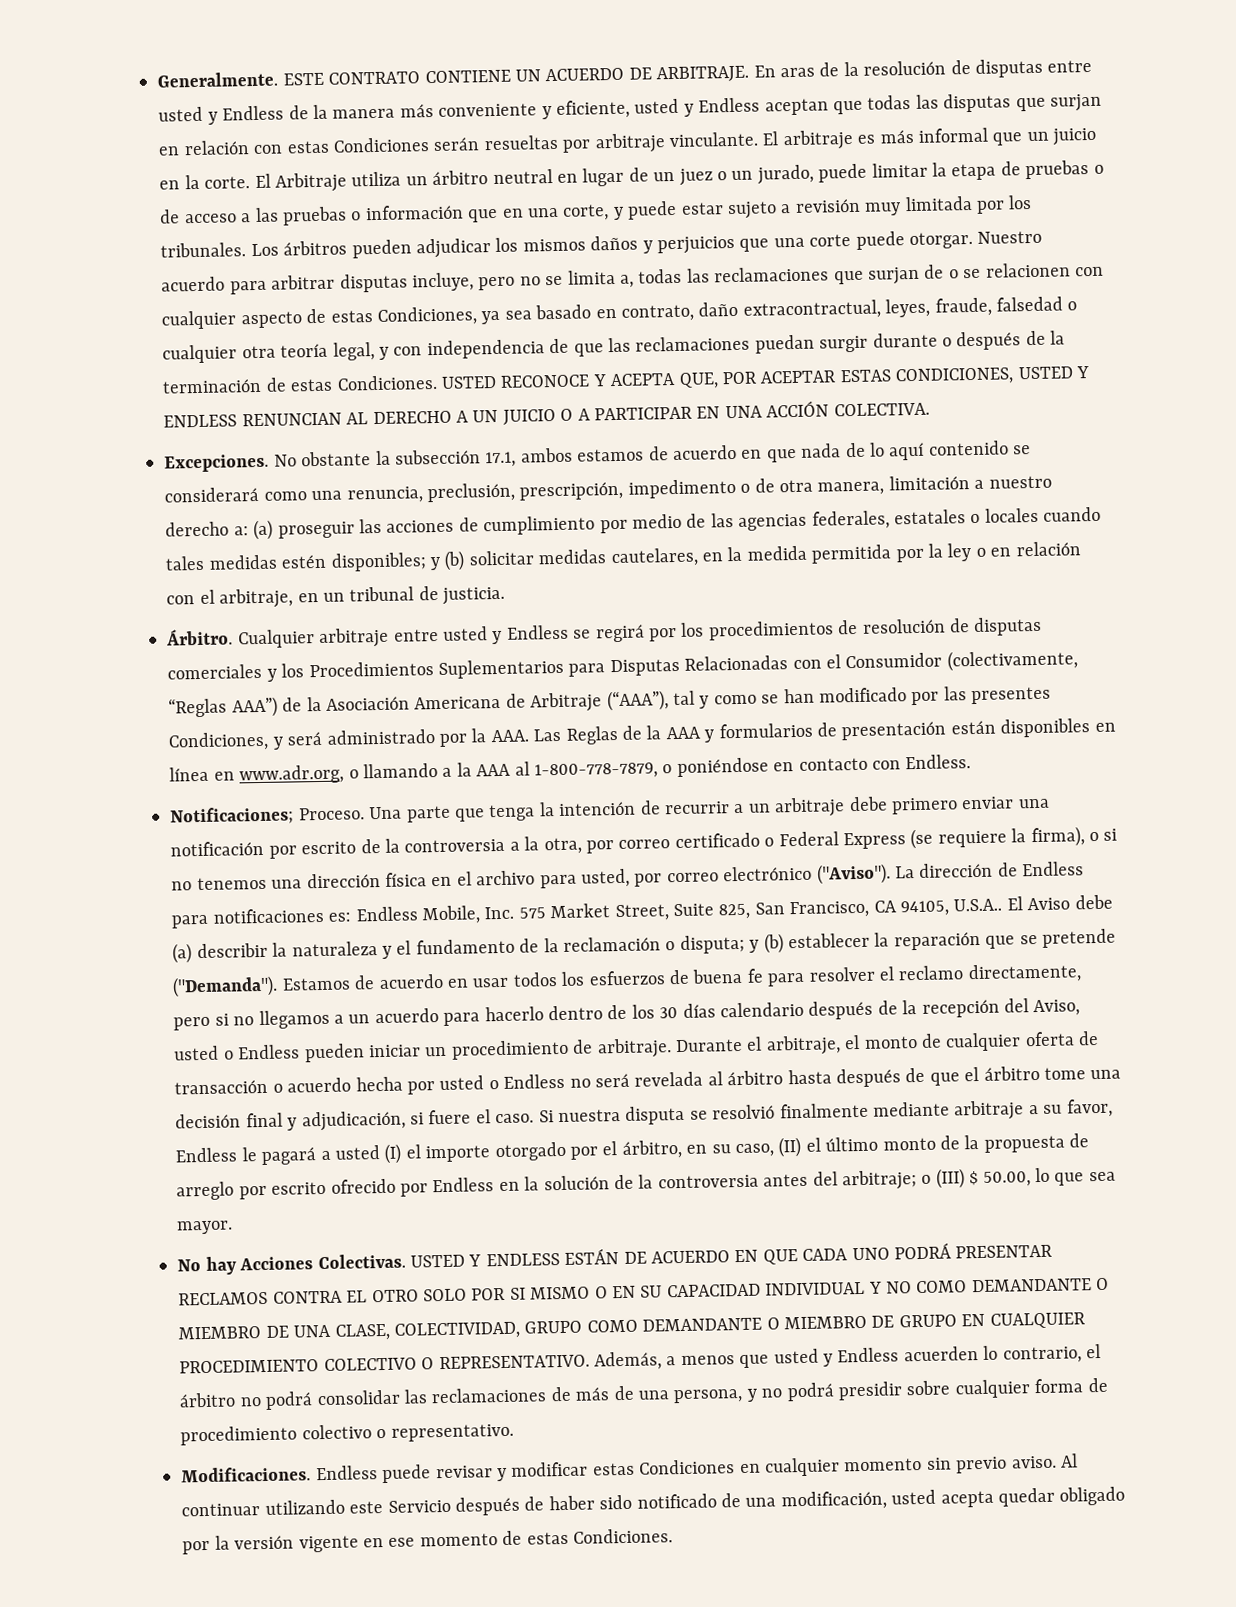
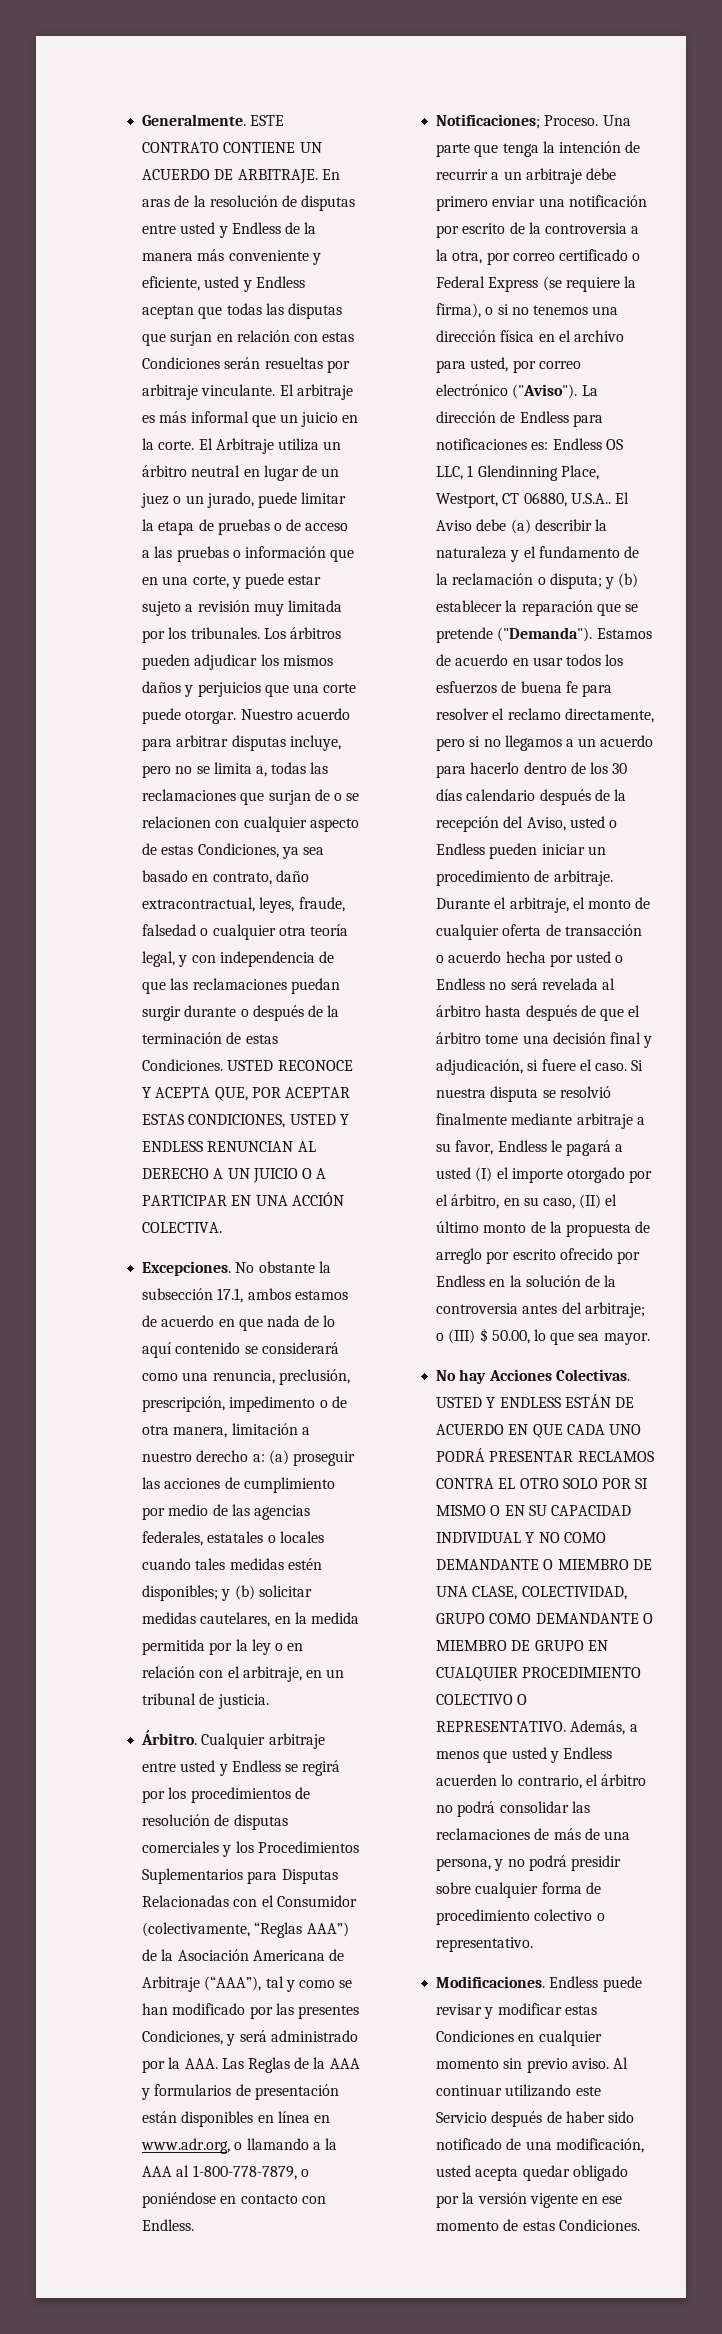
[421,900,949,925] Mobile, Inc. 575 Market Street, Suite 825, San Francisco, CA 94105, -> [605,439,623,450] [436,465,599,481] [436,492,567,508] OS LLC, 1 Glendinning Place, Westport, CT 06880,

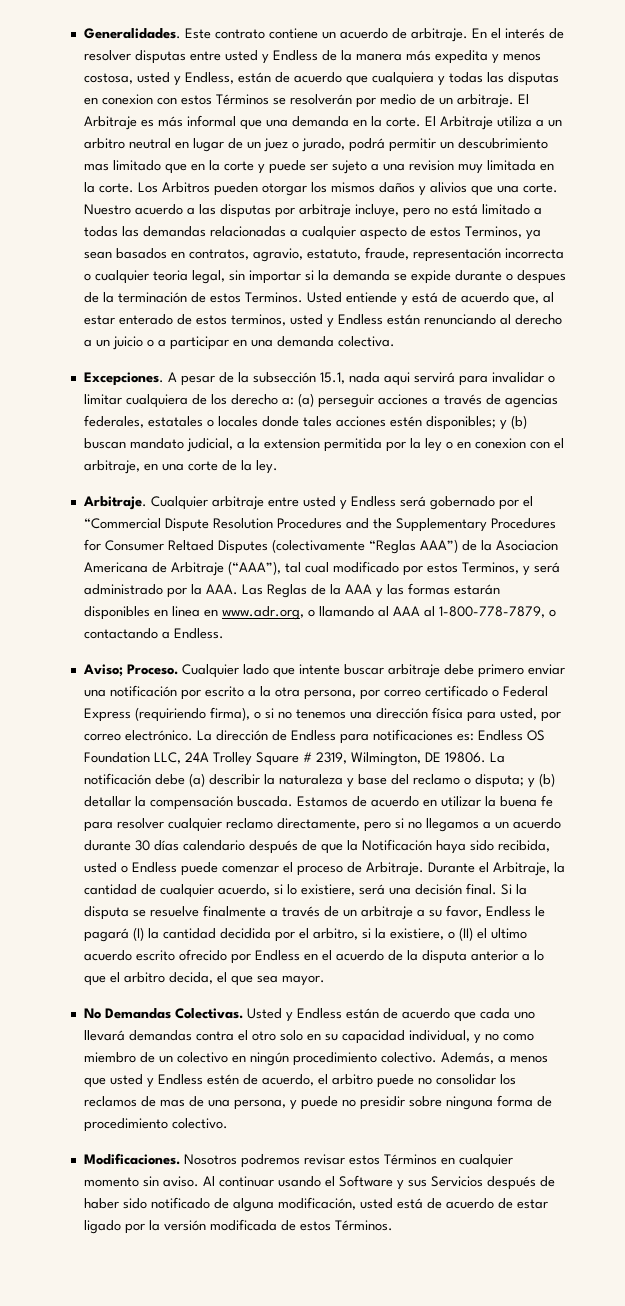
[142,114,285,126] [142,142,322,153] [142,169,340,184] [142,195,298,207] Generalmente. ESTE CONTRATO CONTIENE UN ACUERDO DE ARBITRAJE. En aras de la resolución de -> [83,28,564,42] [83,50,131,61] Generalidades. Este contrato contiene un acuerdo de arbitraje. En el interés de resolver
[228,250,321,265] [142,276,305,292] [142,303,343,319] [142,330,355,346] [142,357,350,373] [142,384,353,400] conveniente y eficiente, usted y Endless aceptan que todas las disputas que surjan en relación con estas Condiciones serán resueltas por arbitraje vinculante. El arbitraje -> [434,50,541,64] [83,72,559,86] [83,94,529,108] [83,116,137,130] expedita y menos costosa, usted y Endless, están de acuerdo que cualquiera y todas las disputas en conexion con estos Términos se resolverán por medio de un arbitraje. El Arbitraje
[280,412,339,427] un juicio -> [265,116,349,127] una demanda
[323,441,342,450] [142,465,188,477] un árbitro -> [535,119,562,127] [83,138,125,149] a un arbitro
[185,492,347,508] [142,519,349,535] [142,546,355,562] [142,573,322,589] un jurado, puede limitar la etapa de pruebas o de acceso a las pruebas o información que en una corte, y puede estar -> [301,138,548,152] [83,160,328,174] jurado, podrá permitir un descubrimiento mas limitado que en la corte y puede ser
[197,600,343,616] [142,627,342,643] [142,654,258,670] revisión muy limitada por los tribunales. Los árbitros pueden adjudicar -> [382,160,554,174] [83,182,307,196] una revision muy limitada en la corte. Los Arbitros pueden otorgar
[197,682,357,697] [142,708,350,724] [142,735,341,751] [142,762,329,778] [142,789,360,805] [142,816,359,832] [142,843,325,859] [142,870,309,885] [142,897,345,913] [142,924,349,940] [142,951,335,967] [142,978,340,994] [142,1006,182,1021] perjuicios que una corte puede otorgar. Nuestro acuerdo para arbitrar disputas incluye, pero no se limita a, todas las reclamaciones que surjan de o se relacionen con cualquier aspecto de estas Condiciones, ya sea basado en contrato, daño extracontractual, leyes, fraude, falsedad o cualquier otra teoría legal, y con independencia de que las reclamaciones puedan surgir -> [429,182,558,196] [83,204,542,218] [83,226,541,240] [83,247,564,262] [83,270,451,284] alivios que una corte. Nuestro acuerdo a las disputas por arbitraje incluye, pero no está limitado a todas las demandas relacionadas a cualquier aspecto de estos Terminos, ya sean basados en contratos, agravio, estatuto, fraude, representación incorrecta o cualquier teoria legal, sin importar si la demanda se expide
[252,1005,304,1021] después -> [516,270,566,284] despues
[245,1034,278,1044] [142,1059,353,1071] [142,1087,351,1101] [142,1114,349,1128] [142,1141,316,1152] [142,1168,327,1183] [142,1192,344,1206] [142,1222,223,1233] [142,1261,331,1276] [142,1288,348,1303] [142,1315,336,1331] [142,1342,339,1358] [142,1369,350,1385] [142,1396,347,1412] [142,1423,310,1438] [142,1450,356,1466] [142,1477,335,1493] [142,1504,250,1520] estas Condiciones. USTED RECONOCE Y ACEPTA QUE, POR ACEPTAR ESTAS CONDICIONES, USTED Y ENDLESS RENUNCIAN AL DERECHO A UN JUICIO O A PARTICIPAR EN UNA ACCIÓN COLECTIVA. // Excepciones. No obstante la subsección 17.1, ambos estamos de acuerdo en que nada de lo aquí contenido se considerará como una renuncia, preclusión, prescripción, impedimento o de otra manera, limitación a nuestro derecho a: (a) proseguir las acciones de cumplimiento por medio de las -> [209,292,554,306] [83,314,562,328] [83,336,395,350] [83,372,555,386] [83,393,501,408] estos Terminos. Usted entiende y está de acuerdo que, al estar enterado de estos terminos, usted y Endless están renunciando al derecho a un juicio o a participar en una demanda colectiva. // Excepciones. A pesar de la subsección 15.1, nada aqui servirá para invalidar o limitar cualquiera de los derecho a: (a) perseguir acciones a través de
[142,1558,284,1570] cuando tales medidas -> [261,416,386,427] donde tales acciones
[258,1585,312,1597] [142,1612,360,1627] solicitar medidas cautelares, en la medida -> [83,438,320,452] buscan mandato judicial, a la extension
[142,1666,196,1678] relación -> [474,438,526,449] conexion
[326,1669,345,1678] [142,1693,269,1709] [141,1730,198,1745] un tribunal de justicia. // Árbitro. -> [161,460,278,474] [82,496,147,510] una corte de la ley. // Arbitraje.
[285,1760,341,1776] [142,1787,310,1803] [142,1814,288,1830] [142,1841,359,1857] [142,1868,338,1884] [142,1895,357,1907] [142,1922,251,1937] se regirá por los procedimientos de resolución de disputas comerciales y los Procedimientos Suplementarios para Disputas Relacionadas con el Consumidor (colectivamente, -> [399,496,533,510] [83,518,556,532] [83,539,365,554] será gobernado por el “Commercial Dispute Resolution Procedures and the Supplementary Procedures for Consumer Reltaed Disputes (colectivamente
[177,1949,249,1961] Asociación -> [495,540,558,551] Asociacion
[285,1980,353,1992] [142,2003,360,2019] [142,2030,224,2045] y como se han modificado por las presentes Condiciones, -> [304,561,519,576] cual modificado por estos Terminos,
[154,2084,339,2100] [142,2111,178,2123] formularios de presentación están -> [386,583,500,595] las formas estarán
[277,2111,310,2123] línea -> [171,606,200,617] linea
[312,2138,338,2150] a la -> [377,606,389,617] al
[142,2192,326,2208] [142,2219,195,2231] [436,114,631,129] [436,141,641,157] [436,169,522,180] poniéndose en contacto con Endless. // Notificaciones; Proceso. Una parte que tenga la intención de recurrir a un -> [83,628,224,639] [82,664,384,678] contactando a Endless. // Aviso; Proceso. Cualquier lado que intente buscar
[509,222,640,234] [436,249,483,264] de la controversia a la otra, -> [247,686,356,700] a la otra persona,
[542,276,637,292] (se requiere la -> [134,707,206,722] (requiriendo
[538,330,625,342] en el archivo -> (463, 713) none
[436,384,578,399] electrónico ("Aviso"). -> [124,730,193,741] electrónico.
[436,465,599,481] [436,492,630,508] [436,520,473,531] LLC, 1 Glendinning Place, Westport, CT 06880, U.S.A.. El Aviso -> [83,752,505,766] [83,773,151,785] Foundation LLC, 24A Trolley Square # 2319, Wilmington, DE 19806. La notificación
[523,546,640,558] [436,573,639,589] [436,600,639,616] [436,627,652,643] [436,654,624,666] [436,681,517,694] el fundamento de la reclamación o disputa; y (b) establecer la reparación que se pretende ("Demanda"). Estamos de acuerdo en usar todos los esfuerzos de -> [357,773,555,788] [83,796,496,810] base del reclamo o disputa; y (b) detallar la compensación buscada. Estamos de acuerdo en utilizar la
[492,708,505,720] el -> [167,818,222,832] cualquier
[436,762,609,778] para hacerlo dentro de los -> [83,840,131,851] durante
[614,789,627,801] [436,816,618,832] [436,843,606,859] [436,870,613,886] [436,897,651,913] [436,924,642,940] [436,951,624,967] [436,978,616,990] [436,1005,641,1021] [436,1032,653,1048] [436,1059,644,1075] [436,1086,611,1102] [436,1113,573,1125] la recepción del Aviso, usted o Endless pueden iniciar un procedimiento de arbitraje. Durante el arbitraje, el monto de cualquier oferta de transacción o acuerdo hecha por usted o Endless no será revelada al árbitro hasta después de que el árbitro tome una decisión final y adjudicación, si fuere el caso. Si nuestra disputa se resolvió finalmente mediante -> [320,839,550,854] [83,862,565,876] [83,883,527,898] [83,905,357,920] que la Notificación haya sido recibida, usted o Endless puede comenzar el proceso de Arbitraje. Durante el Arbitraje, la cantidad de cualquier acuerdo, si lo existiere, será una decisión final. Si la disputa se resuelve finalmente a través de un
[615,1144,624,1152] [436,1167,653,1183] [436,1194,618,1209] [436,1221,651,1237] [436,1248,510,1264] a usted (I) el importe otorgado por el árbitro, en su caso, (II) el último monto de la propuesta de arreglo por -> [132,927,527,942] [83,950,132,961] (I) la cantidad decidida por el arbitro, si la existiere, o (II) el ultimo acuerdo
[509,1275,617,1287] [436,1302,645,1318] [436,1328,650,1345] [436,1369,630,1384] [436,1394,635,1408] [436,1424,642,1438] [436,1448,654,1462] [436,1478,649,1489] [436,1505,632,1516] [436,1532,606,1543] [436,1559,652,1570] [436,1586,627,1600] [436,1613,653,1624] [436,1640,608,1651] [436,1667,642,1681] [436,1694,528,1705] [436,1721,567,1732] la solución de la controversia antes del arbitraje; o (III) $ 50.00, lo que sea mayor. // No hay Acciones Colectivas. USTED Y ENDLESS ESTÁN DE ACUERDO EN QUE CADA UNO PODRÁ PRESENTAR RECLAMOS CONTRA EL OTRO SOLO POR SI MISMO O EN SU CAPACIDAD INDIVIDUAL Y NO COMO DEMANDANTE O MIEMBRO DE UNA CLASE, COLECTIVIDAD, GRUPO COMO DEMANDANTE O MIEMBRO DE GRUPO EN CUALQUIER PROCEDIMIENTO COLECTIVO O REPRESENTATIVO. -> [321,950,544,964] [83,972,325,986] [83,1008,535,1022] [83,1030,534,1044] [83,1052,437,1066] el acuerdo de la disputa anterior a lo que el arbitro decida, el que sea mayor. // No Demandas Colectivas. Usted y Endless están de acuerdo que cada uno llevará demandas contra el otro solo en su capacidad individual, y no como miembro de un colectivo en ningún procedimiento colectivo.
[436,1774,647,1789] [436,1801,590,1817] [436,1828,581,1840] acuerden lo contrario, el árbitro no podrá consolidar las reclamaciones de más -> [206,1074,516,1088] [83,1096,185,1107] estén de acuerdo, el arbitro puede no consolidar los reclamos de mas
[507,1855,567,1871] no podrá -> [300,1096,356,1110] puede no
[475,1882,539,1898] cualquier -> [445,1096,493,1110] ninguna
[534,1909,605,1921] [436,1937,534,1952] [436,1976,642,1992] [436,2003,597,2019] [436,2030,515,2042] colectivo o representativo. // Modificaciones. Endless puede revisar y modificar estas Condiciones -> [171,1118,228,1129] [83,1153,437,1168] colectivo. // Modificaciones. Nosotros podremos revisar estos Términos
[526,2058,568,2073] previo -> (159, 1181) none
[505,2084,601,2097] [436,2112,488,2123] utilizando este Servicio -> [277,1175,483,1190] usando el Software y sus Servicios
[525,2141,552,2150] una -> [232,1198,274,1212] alguna
[475,2165,628,2181] [436,2192,623,2208] [436,2219,640,2231] acepta quedar obligado por la versión vigente en ese momento de estas Condiciones. -> [396,1198,548,1209] [83,1219,393,1234] está de acuerdo de estar ligado por la versión modificada de estos Términos.

